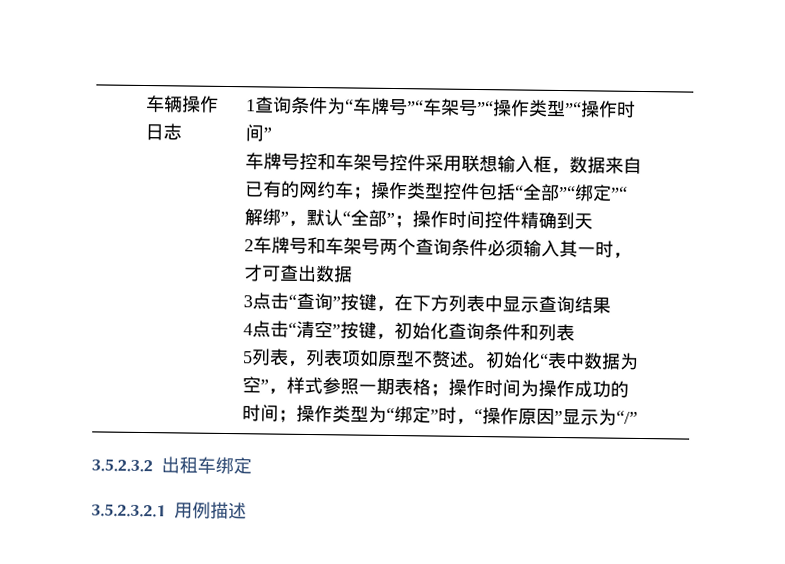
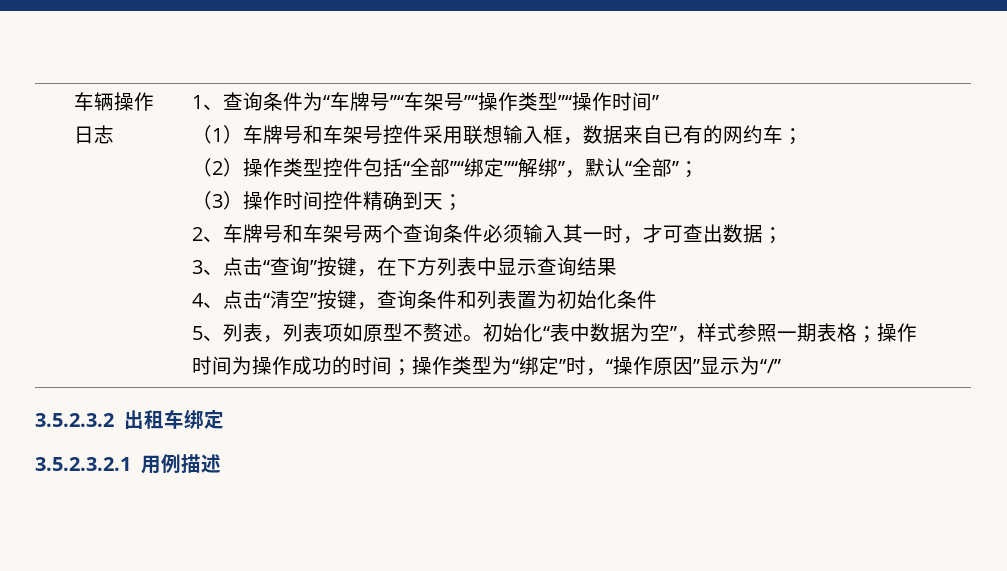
(256, 105) none -> [202,104,223,110] 、
[244,152,318,171] 车牌号控 -> [191,125,303,144] （1）车牌号
(372, 193) none -> [191,158,243,177] // （2）
(413, 222) none -> [191,191,243,210] // （3）
[243,239,254,252] // 2 -> [442,194,463,211] [191,227,223,242] ； // 2、
[242,295,253,308] // 3 -> [762,227,783,244] [191,260,223,275] ； // 3、
(253, 329) none -> [202,302,223,308] 、
[393,322,449,340] 初始化 -> (377, 306) none
(575, 332) none -> [516,290,657,309] 置为初始化条件
(253, 357) none -> [202,335,223,341] 、

